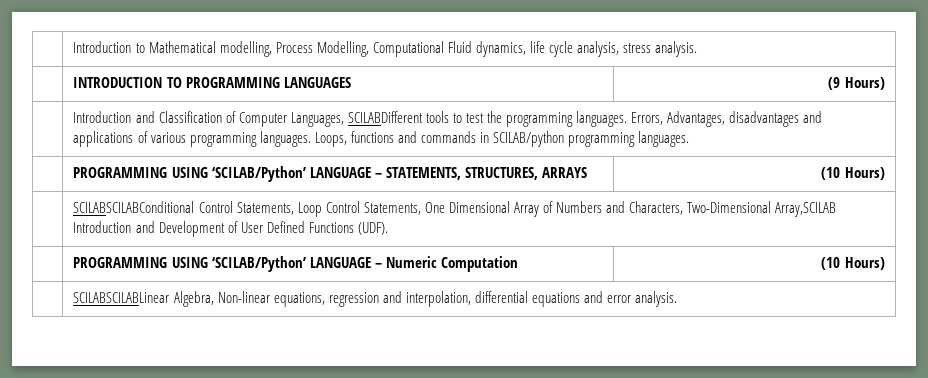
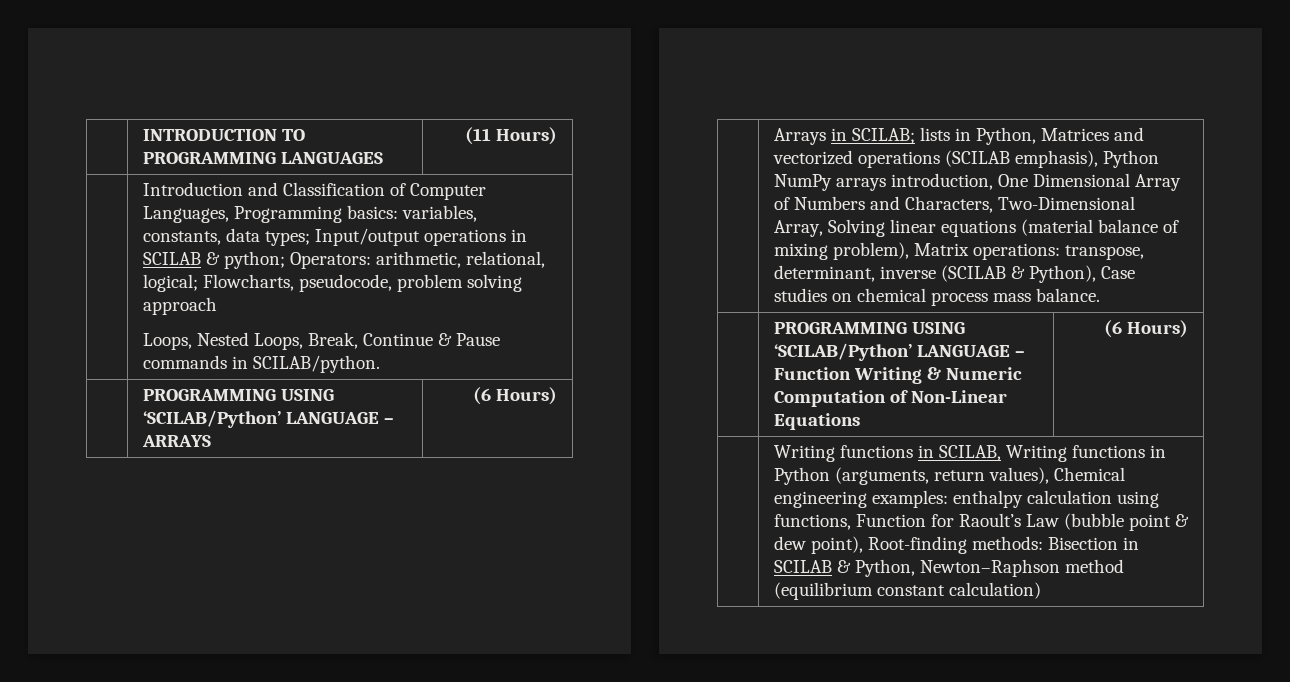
[73,41,698,57] | Introduction to Mathematical modelling, Process Modelling, Computational Fluid dynamics, life cycle analysis, stress analysis. // -> (142, 135) none
[828,77,841,90] (9 -> [465,127,492,145] (11
[347,111,823,127] [73,131,690,147] [73,166,538,182] SCILABDifferent tools to test the programming languages. Errors, Advantages, disadvantages and applications of various programming languages. Loops, functions and commands in SCILAB/python programming languages. // | PROGRAMMING USING ‘SCILAB/Python’ LANGUAGE – STATEMENTS, STRUCTURES, -> [233,205,477,223] [142,228,527,246] [142,251,545,269] [142,274,522,292] [142,297,217,315] [142,332,500,350] [142,355,380,373] [142,389,334,401] [142,410,394,428] Programming basics: variables, constants, data types; Input/output operations in SCILAB & python; Operators: arithmetic, relational, logical; Flowcharts, pseudocode, problem solving approach // Loops, Nested Loops, Break, Continue & Pause commands in SCILAB/python. // | PROGRAMMING USING ‘SCILAB/Python’ LANGUAGE –
[821,167,885,180] [73,201,421,217] (10 Hours) // | SCILABSCILABConditional Control Statements, Loop Control Statements, -> [473,387,558,405] [773,127,1144,145] [772,150,1159,168] [773,173,993,191] (6 Hours) // | Arrays in SCILAB; lists in Python, Matrices and vectorized operations (SCILAB emphasis), Python NumPy arrays introduction,
[775,202,837,217] [73,221,388,237] [73,256,382,272] Array,SCILAB Introduction and Development of User Defined Functions (UDF). // | PROGRAMMING USING ‘SCILAB/Python’ LANGUAGE – -> [773,219,1179,237] [773,242,1144,260] [773,265,1135,283] [773,288,1100,306] [773,322,965,334] [773,343,1025,361] [773,367,941,384] Array, Solving linear equations (material balance of mixing problem), Matrix operations: transpose, determinant, inverse (SCILAB & Python), Case studies on chemical process mass balance. // | PROGRAMMING USING ‘SCILAB/Python’ LANGUAGE – Function Writing &
[821,257,885,270] [73,291,678,307] | (10 Hours) // | SCILABSCILABLinear Algebra, Non-linear equations, regression and interpolation, differential equations and error analysis. -> [889,390,1007,403] [773,413,860,430] [1104,320,1189,338] [773,445,1166,462] [773,467,1125,485] [773,490,1159,508] [773,513,1189,531] [773,536,1139,554] [773,559,1124,577] [773,582,1041,600] of Non-Linear Equations | (6 Hours) // | Writing functions in SCILAB, Writing functions in Python (arguments, return values), Chemical engineering examples: enthalpy calculation using functions, Function for Raoult’s Law (bubble point & dew point), Root-finding methods: Bisection in SCILAB & Python, Newton–Raphson method (equilibrium constant calculation)

